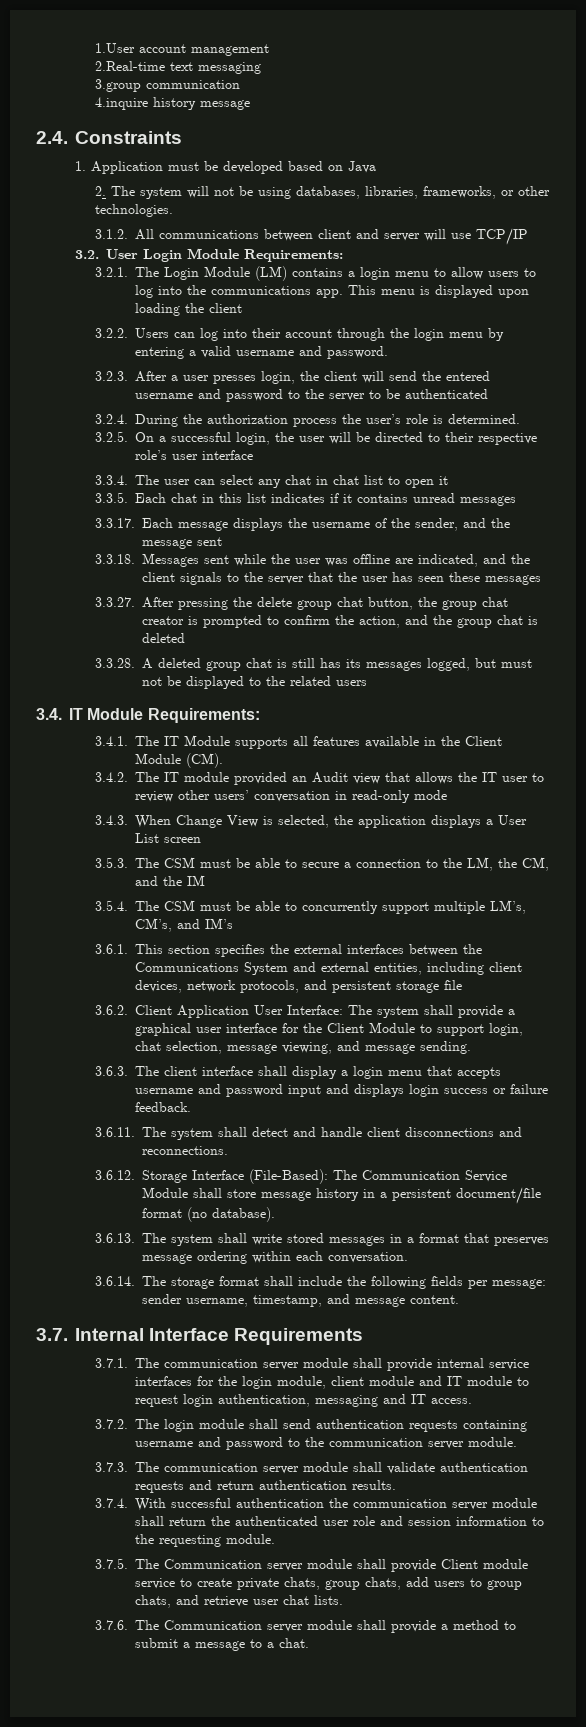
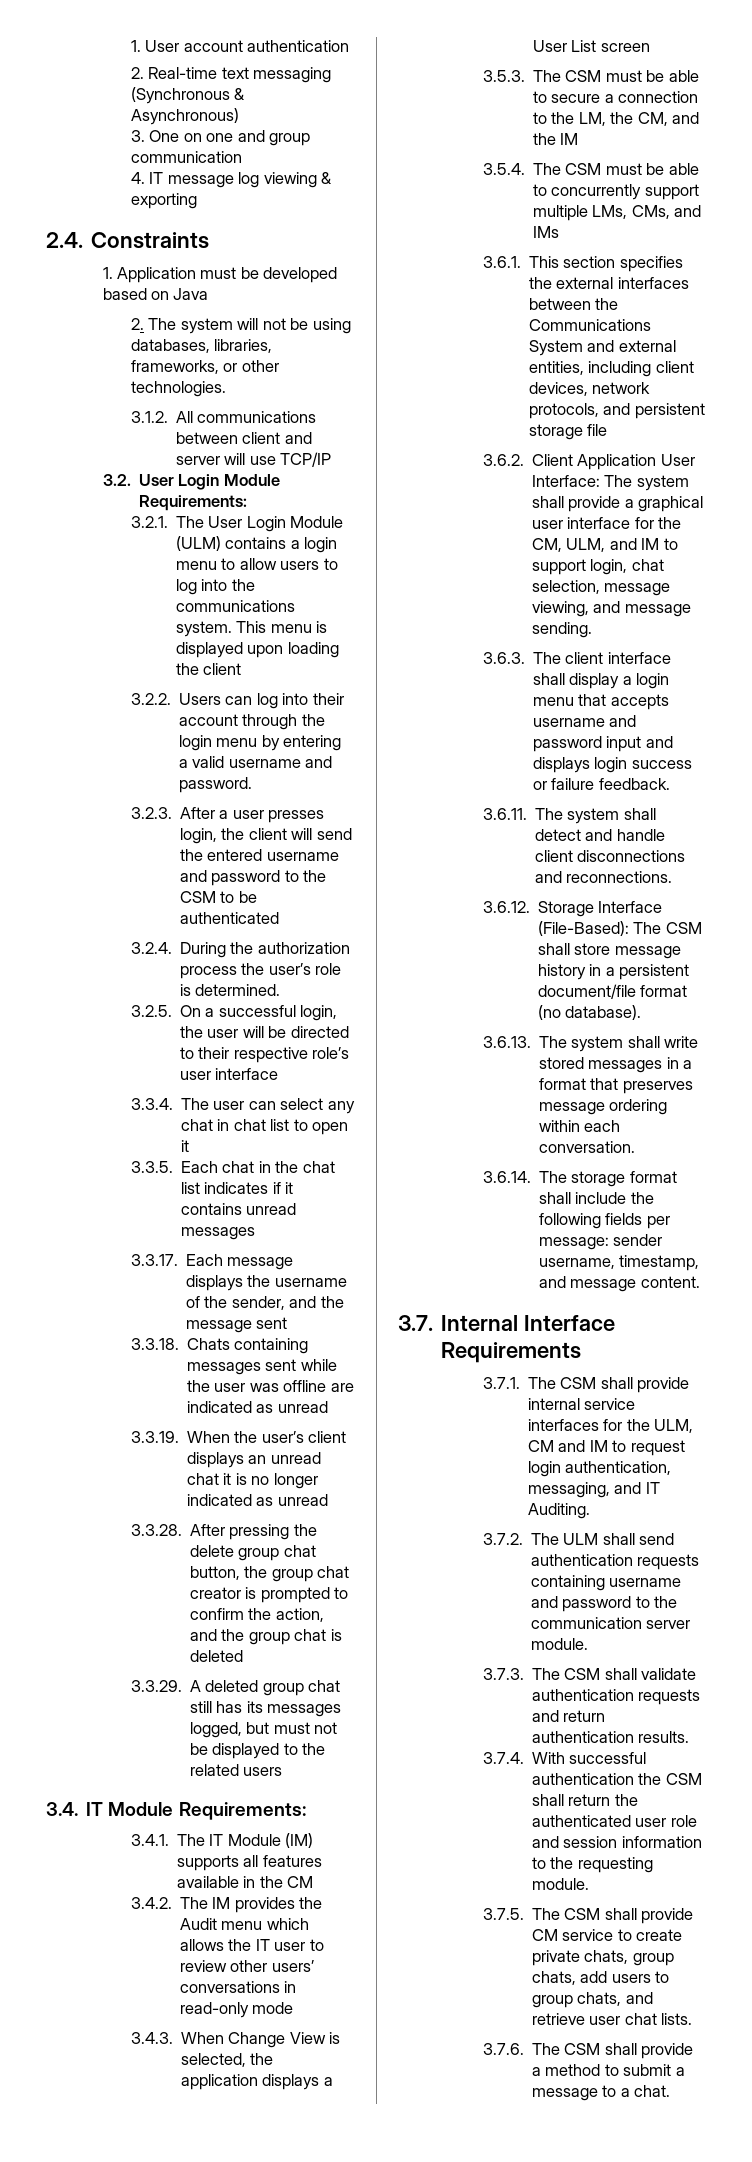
[94,43,269,56] [94,61,261,74] [94,79,141,92] 1.User account management // 2.Real-time text messaging // 3.group -> [130,40,350,52] [130,67,332,83] [130,87,246,104] [130,108,239,125] [130,130,311,146] 1. User account authentication // 2. Real-time text messaging (Synchronous & Asynchronous) // 3. One on one and group
[94,97,250,110] 4.inquire history message -> [130,172,333,188] [130,193,197,209] 4. IT message log viewing & exporting
[163,266,287,281] Login Module (LM) -> [208,516,344,532] [176,536,222,551] User Login Module (ULM)
[315,289,343,298] app. -> [176,621,233,637] system.
[328,393,365,401] server -> [180,891,217,903] CSM
[218,493,242,503] this -> [275,1161,335,1173] the chat
[141,553,199,567] Messages -> [187,1338,309,1354] [187,1362,262,1375] Chats containing messages
[417,554,530,567] [141,572,541,585] [94,597,135,607] indicated, and the client signals to the server that the user has seen these messages // 3.3.27. -> [187,1401,328,1413] [130,1431,347,1443] [187,1452,321,1468] [187,1473,318,1489] [187,1494,328,1506] [130,1524,182,1536] indicated as unread // 3.3.19. When the user’s client displays an unread chat it is no longer indicated as unread // 3.3.28.
[94,658,135,668] 3.3.28. -> [130,1680,182,1692] 3.3.29.
[276,659,287,668] is -> (341, 1686) none
(230, 740) none -> [285,1833,314,1848] (IM)
[464,736,502,746] [134,753,223,768] Client Module (CM). -> [287,1876,314,1888] CM
[163,772,410,785] IT module provided an Audit view that -> [212,1897,323,1913] [180,1918,309,1930] IM provides the Audit menu which
[253,791,330,802] conversation -> [180,1981,281,1993] conversations
[489,900,526,914] [134,918,233,932] LM’s, CM’s, and IM’s -> [592,205,702,219] [533,226,560,238] LMs, CMs, and IMs
[326,1022,415,1033] Client Module -> [532,538,660,552] CM, ULM, and IM
[361,1170,507,1182] [141,1187,188,1198] Communication Service Module -> [665,922,702,934] CSM
[163,1358,348,1370] communication server module -> [560,1377,597,1389] CSM
[241,1376,512,1389] login module, client module and IT module -> [654,1419,694,1433] [528,1440,608,1452] ULM, CM and IM
[314,1394,472,1407] messaging and IT access. -> [528,1482,660,1498] [528,1503,591,1519] messaging, and IT Auditing.
[163,1419,244,1432] login module -> [563,1533,599,1545] ULM
[163,1462,348,1474] communication server module -> [564,1668,601,1680] CSM
[352,1498,537,1510] communication server module -> [665,1773,702,1785] CSM
[163,1559,528,1572] Communication server module shall provide Client module -> [564,1908,694,1924] [532,1929,559,1941] CSM shall provide CM
[163,1620,352,1632] Communication server module -> [564,2043,601,2055] CSM

